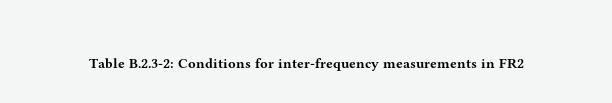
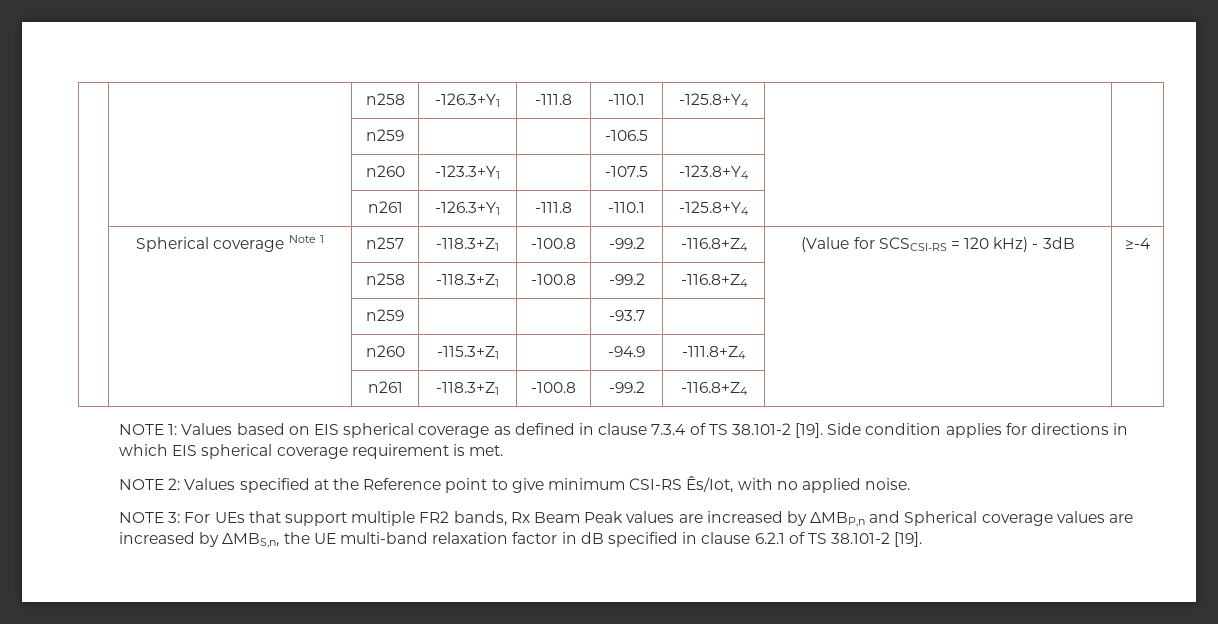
[88,58,524,71] Table B.2.3-2: Conditions for inter-frequency measurements in FR2 -> [365,93,405,105] [435,93,500,107] [535,94,572,105] [608,94,645,105] [678,93,749,107] [366,129,404,141] [605,130,648,141] [365,165,405,177] [435,165,500,179] [605,166,648,177] [678,165,749,179] [367,201,403,213] [435,201,500,215] [535,202,572,213] [608,202,645,213] [678,201,749,215] [136,235,324,252] [366,237,404,249] [436,238,499,251] [531,238,576,249] [608,237,645,249] [680,238,748,251] [801,237,1075,252] [1125,238,1151,249] [365,273,405,285] [436,274,499,287] [531,274,576,285] [608,273,645,285] [680,274,748,287] [366,309,404,321] [608,310,645,321] [365,345,405,357] [436,346,499,359] [608,346,645,357] [681,346,746,359] [367,381,403,393] [436,382,499,395] [531,382,576,393] [608,381,645,393] [680,382,748,395] [119,423,1129,438] [119,444,504,459] [119,476,911,493] [119,511,1133,527] [119,532,923,548] | | n258 | -126.3+Y1 | -111.8 | -110.1 | -125.8+Y4 | | // | | n259 | | | -106.5 | | | // | | n260 | -123.3+Y1 | | -107.5 | -123.8+Y4 | | // | | n261 | -126.3+Y1 | -111.8 | -110.1 | -125.8+Y4 | | // | Spherical coverage Note 1 | n257 | -118.3+Z1 | -100.8 | -99.2 | -116.8+Z4 | (Value for SCSCSI-RS = 120 kHz) - 3dB | ≥-4 // | | n258 | -118.3+Z1 | -100.8 | -99.2 | -116.8+Z4 | | // | | n259 | | | -93.7 | | | // | | n260 | -115.3+Z1 | | -94.9 | -111.8+Z4 | | // | | n261 | -118.3+Z1 | -100.8 | -99.2 | -116.8+Z4 | | // NOTE 1: Values based on EIS spherical coverage as defined in clause 7.3.4 of TS 38.101-2 [19]. Side condition applies for directions in which EIS spherical coverage requirement is met. // NOTE 2: Values specified at the Reference point to give minimum CSI-RS Ês/Iot, with no applied noise. // NOTE 3: For UEs that support multiple FR2 bands, Rx Beam Peak values are increased by ∆MBP,n and Spherical coverage values are increased by ∆MBS,n, the UE multi-band relaxation factor in dB specified in clause 6.2.1 of TS 38.101-2 [19].

